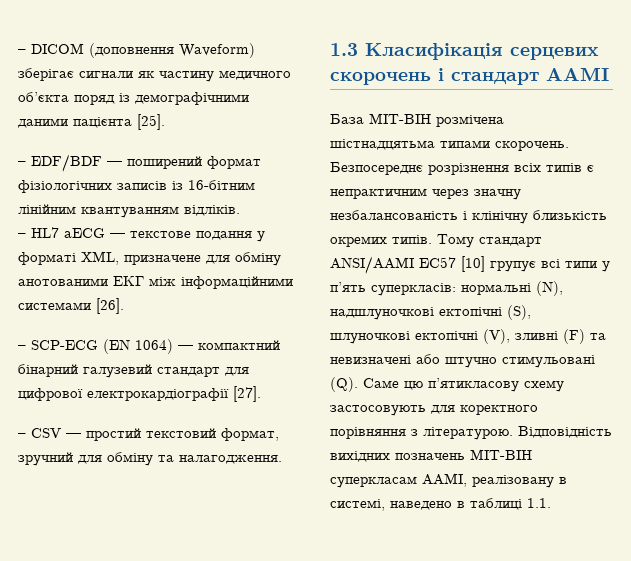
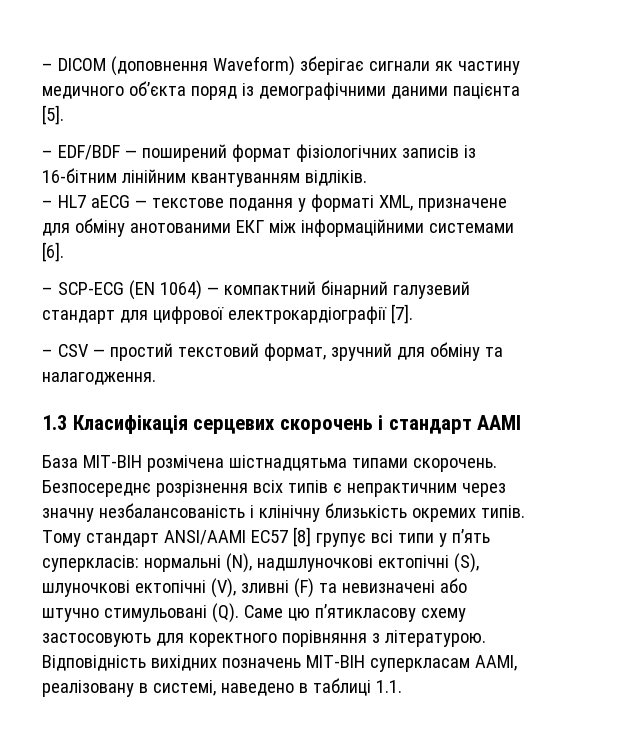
[137,114,165,130] [25]. -> [42,105,64,125] [5].
[96,298,124,314] [26]. -> [42,242,64,262] [6].
[233,386,261,402] [27]. -> [390,304,413,324] [7].
[461,256,485,272] [10] -> [292,527,311,547] [8]

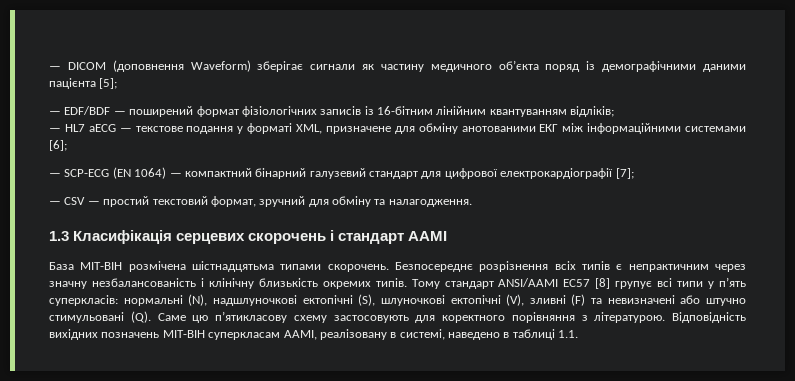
[42,63,53,71] – -> [49,66,61,70] —
[42,105,64,125] [42,150,53,158] [5]. // – -> [99,78,118,89] [49,111,61,115] [5]; // —
[304,170,367,186] [42,200,53,208] відліків. // – -> [570,106,615,117] [49,128,61,132] відліків; // —
[42,242,64,262] [42,287,53,295] [6]. // – -> [49,140,67,151] [49,173,61,177] [6]; // —
[390,304,413,324] [42,349,53,357] [7]. // – -> [615,168,634,179] [49,201,61,205] [7]; // —

